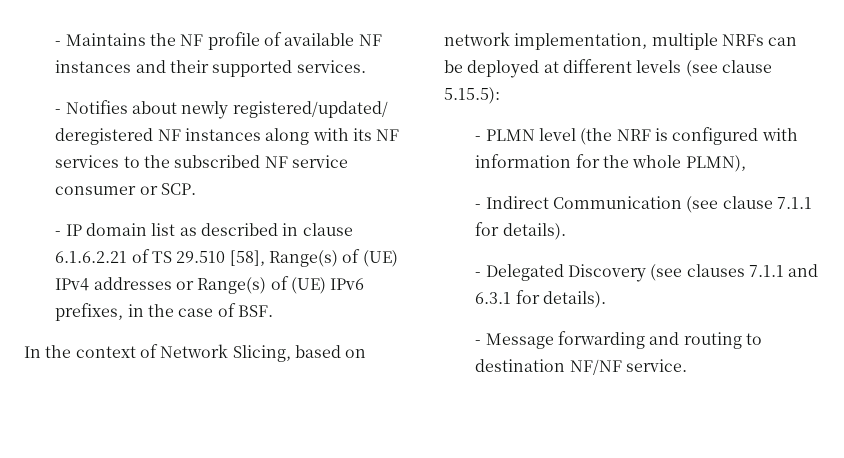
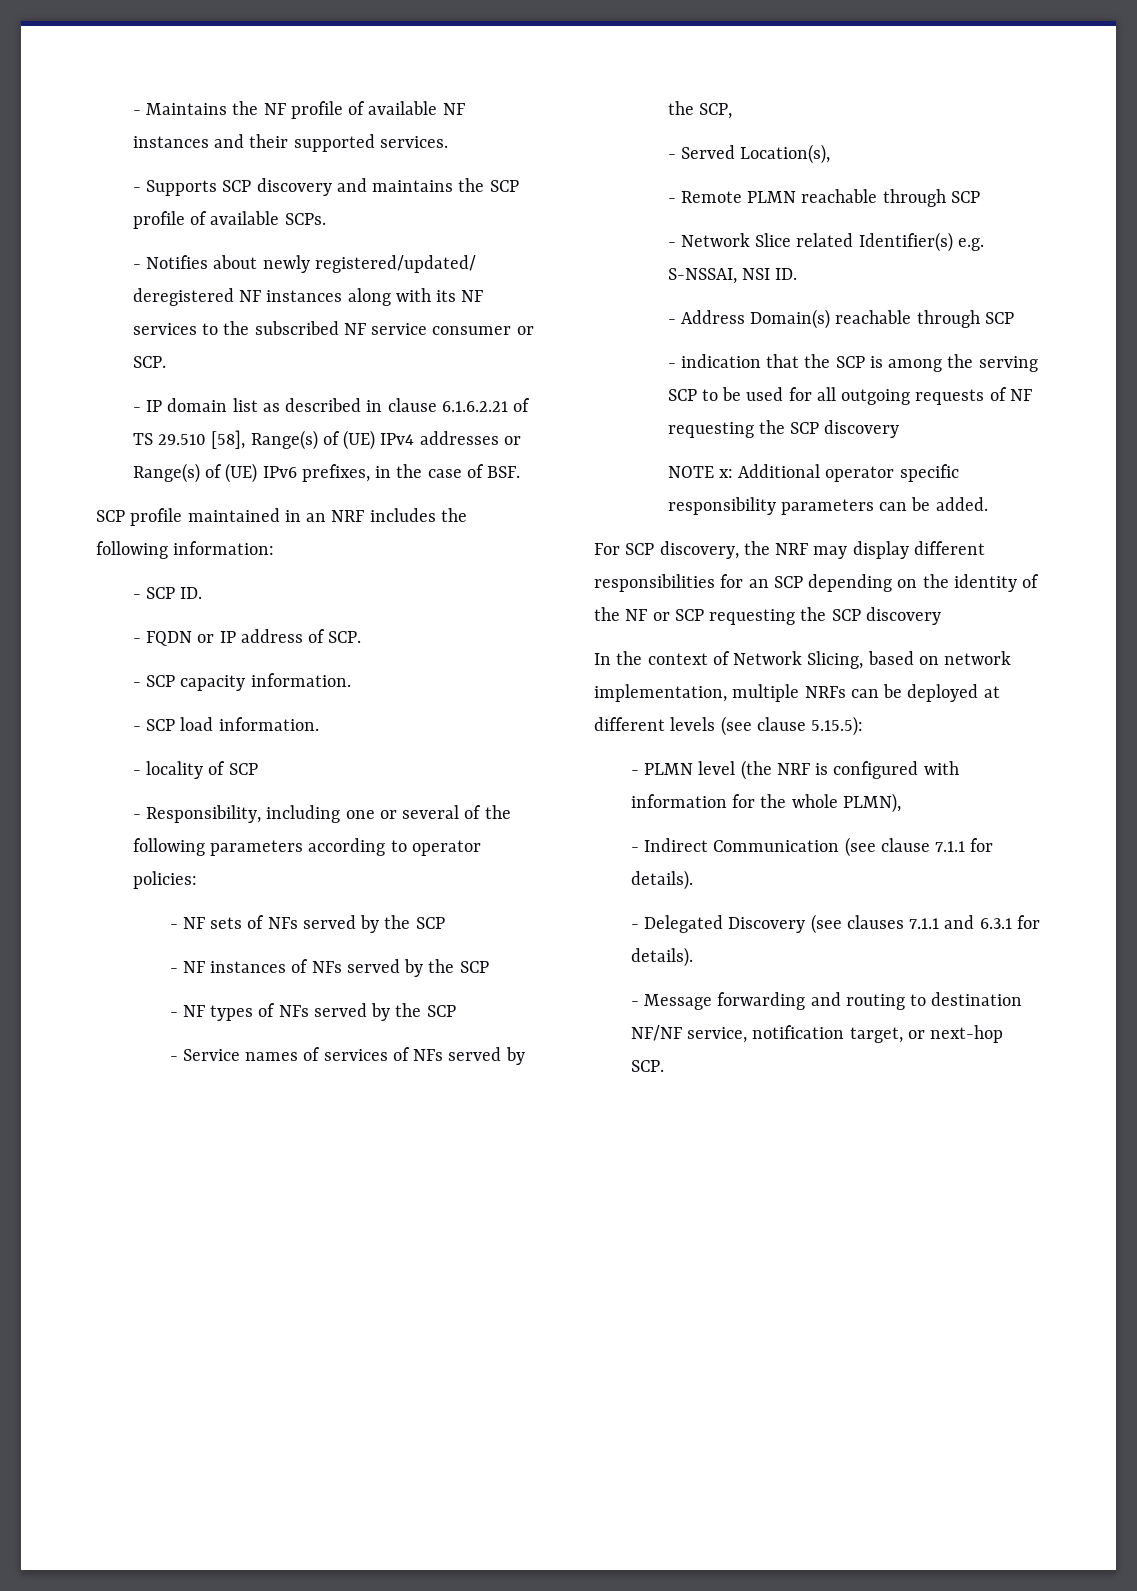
(366, 66) none -> [132,178,519,196] [132,211,326,229] // - Supports SCP discovery and maintains the SCP profile of available SCPs.
(274, 311) none -> [96,508,467,526] [96,541,275,559] [132,587,203,599] [132,629,362,646] [132,673,351,691] [132,717,319,731] [132,761,258,779] [132,805,511,823] [132,838,481,856] [132,871,197,889] [169,915,445,933] [169,959,489,977] [169,1003,456,1021] [169,1047,525,1065] [667,101,732,119] [667,144,831,164] [667,189,980,207] [667,232,984,252] [667,268,798,284] [667,309,1014,329] [667,354,1038,372] [667,387,1032,405] [667,420,900,438] [667,464,959,482] [667,497,988,515] [594,541,985,559] [594,574,1040,592] [594,607,941,625] // SCP profile maintained in an NRF includes the following information: // - SCP ID. // - FQDN or IP address of SCP. // - SCP capacity information. // - SCP load information. // - locality of SCP // - Responsibility, including one or several of the following parameters according to operator policies: // - NF sets of NFs served by the SCP // - NF instances of NFs served by the SCP // - NF types of NFs served by the SCP // - Service names of services of NFs served by the SCP, // - Served Location(s), // - Remote PLMN reachable through SCP // - Network Slice related Identifier(s) e.g. S-NSSAI, NSI ID. // - Address Domain(s) reachable through SCP // - indication that the SCP is among the serving SCP to be used for all outgoing requests of NF requesting the SCP discovery // NOTE x: Additional operator specific responsibility parameters can be added. // For SCP discovery, the NRF may display different responsibilities for an SCP depending on the identity of the NF or SCP requesting the SCP discovery
[626,359,688,372] service. -> [687,1025,1004,1043] [630,1060,664,1072] service, notification target, or next-hop SCP.

